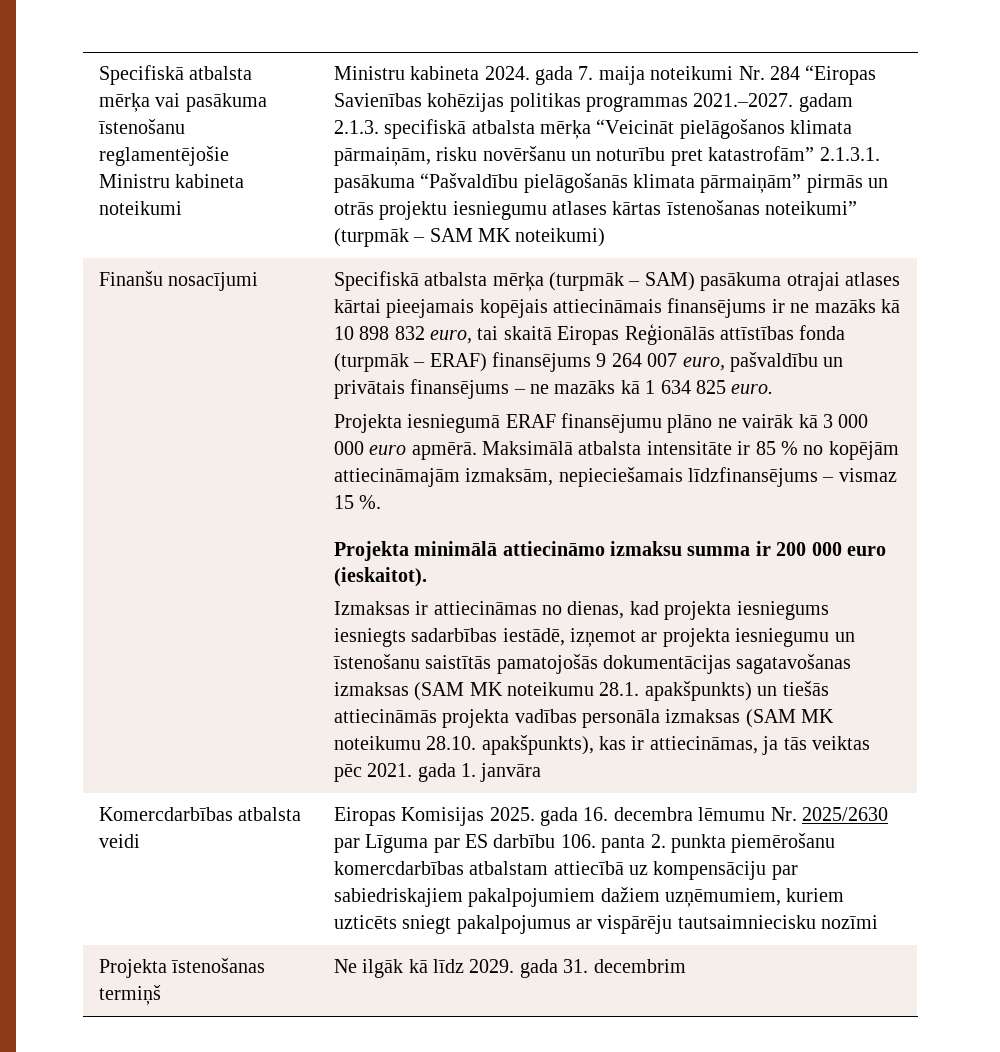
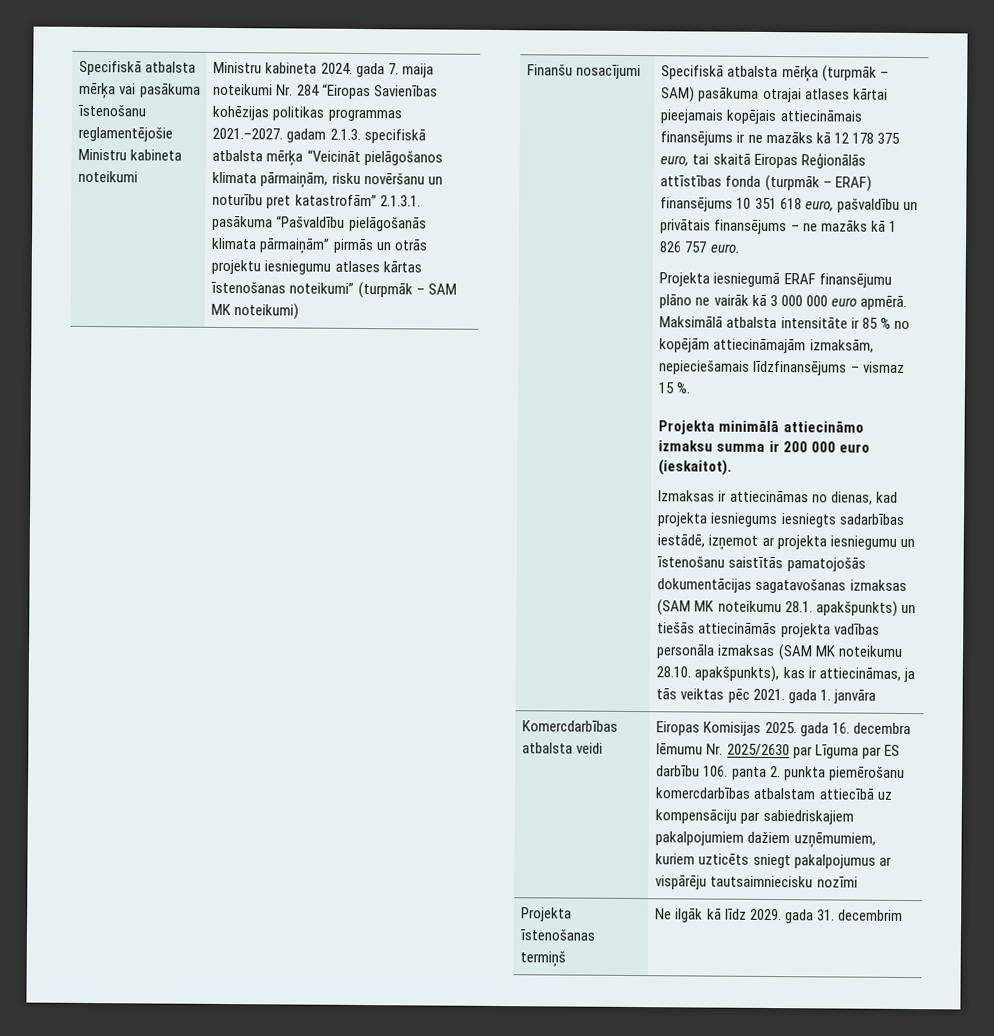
[333,326,425,340] 10 898 832 -> [833,132,900,144] 12 178 375
[596,353,678,367] 9 264 007 -> [736,197,802,210] 10 351 618
[660,380,727,394] 634 825 -> [659,241,708,253] 826 757

